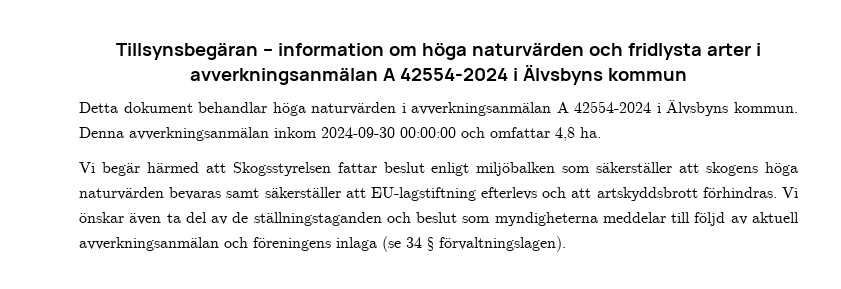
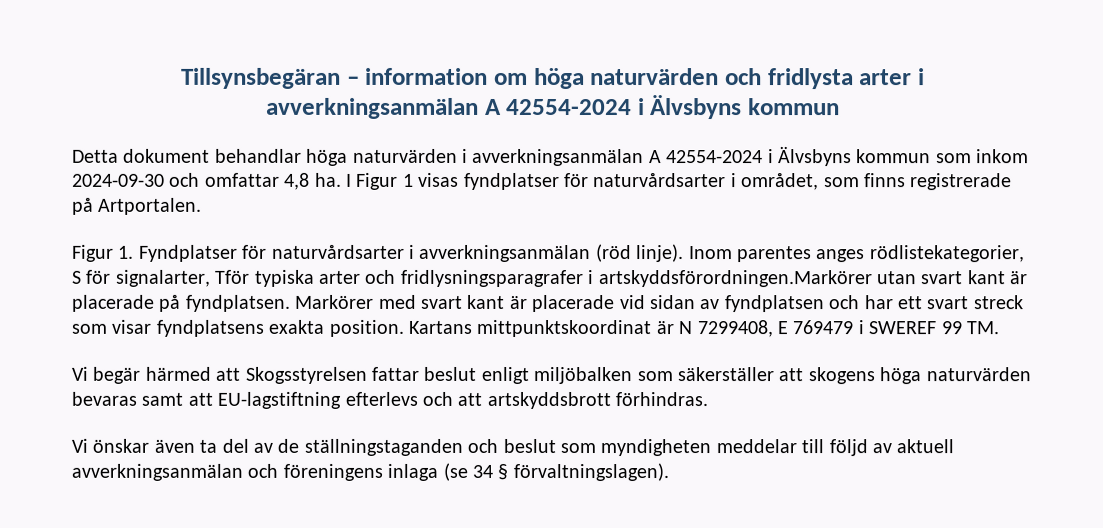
[733,102,798,113] [79,127,269,141] kommun. Denna avverkningsanmälan -> [856,149,972,164] kommun som
[400,127,456,138] 00:00:00 -> (165, 180) none
(601, 132) none -> [346,172,1013,191] [72,197,203,215] [72,244,1025,263] [71,269,1028,288] [71,294,1023,313] [71,319,999,338] I Figur 1 visas fyndplatser för naturvårdsarter i området, som finns registrerade på Artportalen. // Figur 1. Fyndplatser för naturvårdsarter i avverkningsanmälan (röd linje). Inom parentes anges rödlistekategorier, S för signalarter, Tför typiska arter och fridlysningsparagrafer i artskyddsförordningen.Markörer utan svart kant är placerade på fyndplatsen. Markörer med svart kant är placerade vid sidan av fyndplatsen och har ett svart streck som visar fyndplatsens exakta position. Kartans mittpunktskoordinat är N 7299408, E 769479 i SWEREF 99 TM.
[264,187,341,198] säkerställer -> (184, 399) none
(777, 192) none -> (709, 399) //
[494,212,598,226] myndigheterna -> [600,439,712,457] myndigheten

